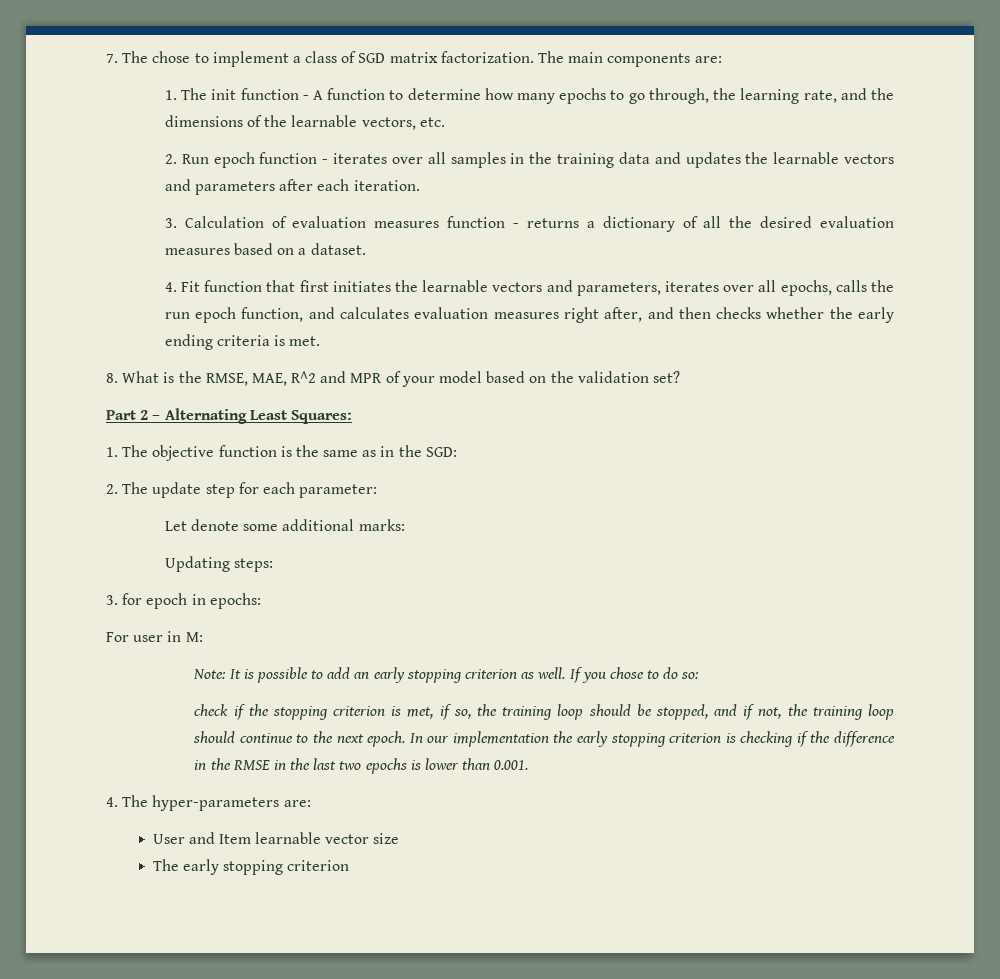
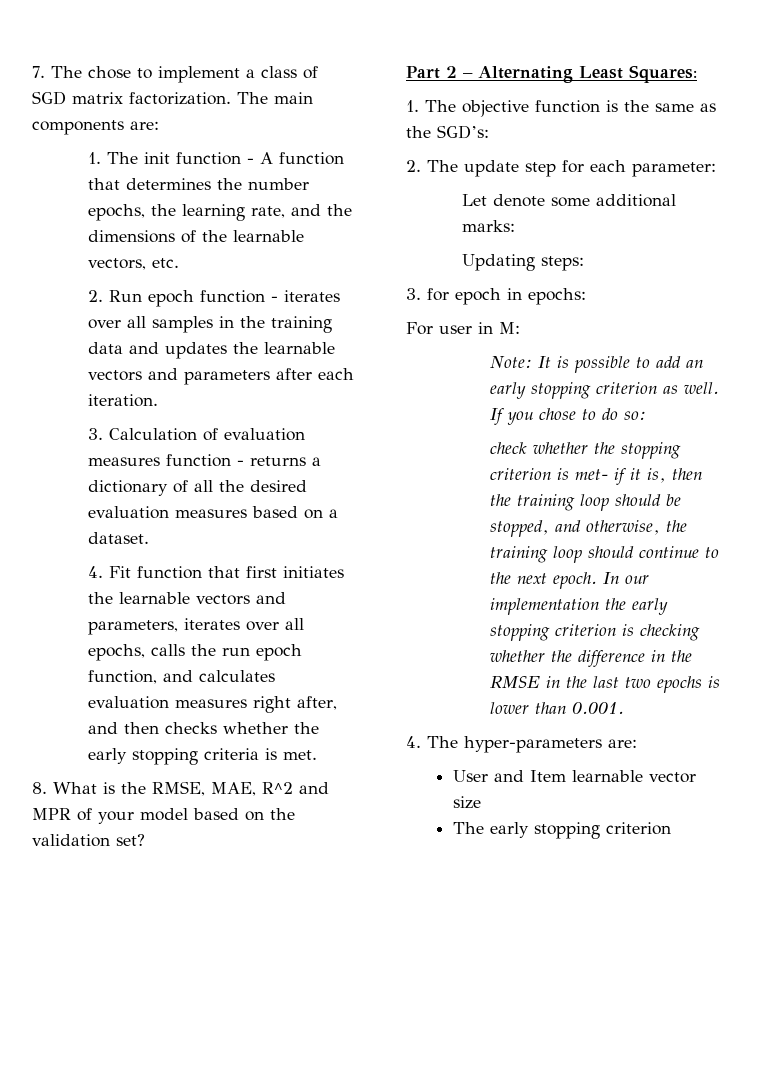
[389,88,709,104] to determine how many epochs to go through, -> [87,178,309,190] [87,204,145,221] that determines the number epochs,
[164,334,213,350] ending -> [131,748,198,765] stopping
[380,445,457,457] in the SGD: -> [406,125,489,139] the SGD’s:
[233,704,246,720] if -> [532,442,588,454] whether
[407,704,471,720] met, if so, -> [574,468,702,485] met- if it is, then
[743,704,782,720] if not, -> [585,520,660,535] otherwise,
[796,731,809,747] if -> [489,650,545,662] whether

